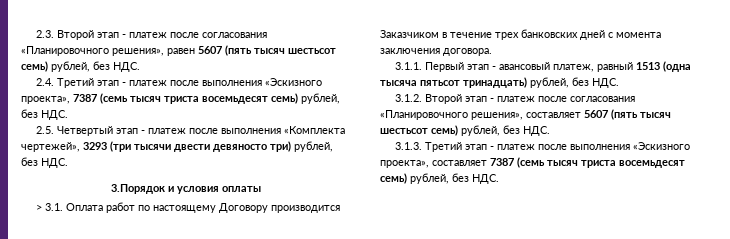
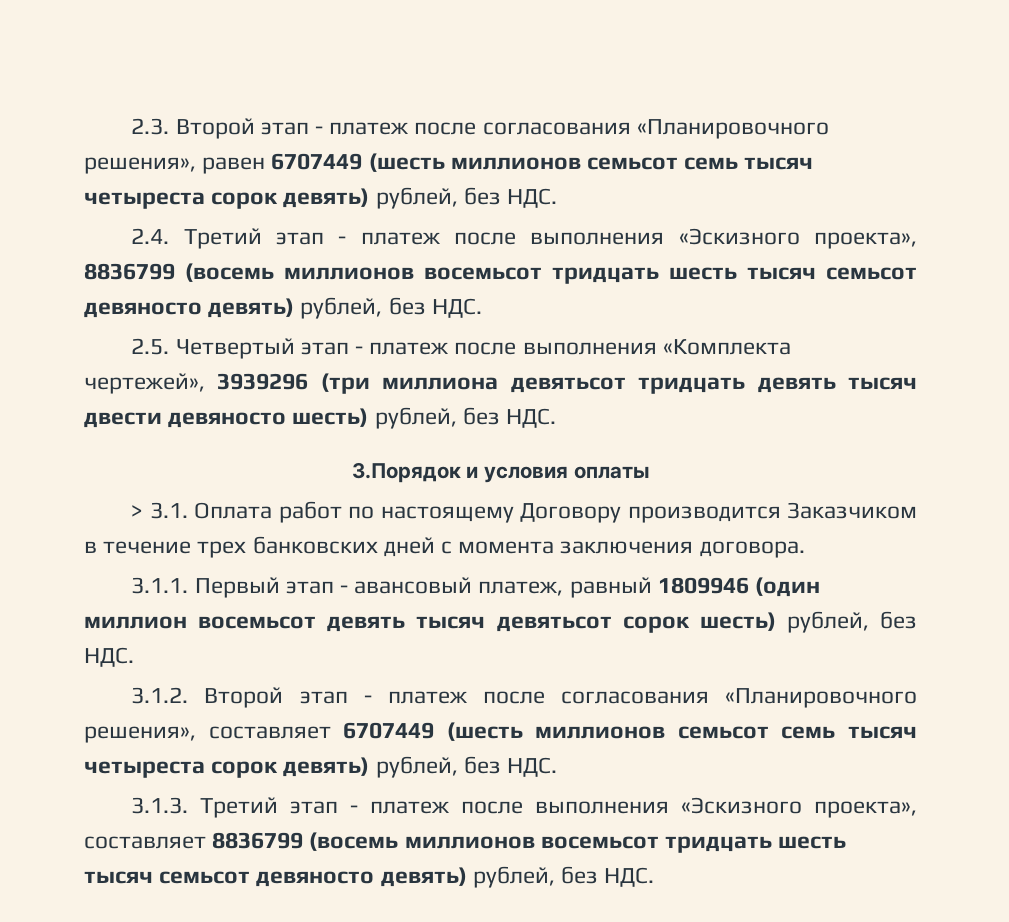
[198,45,336,56] [21,61,48,72] 5607 (пять тысяч шестьсот семь) -> [271,153,814,172] [84,188,370,209] 6707449 (шесть миллионов семьсот семь тысяч четыреста сорок девять)
[73,93,298,104] 7387 (семь тысяч триста восемьдесят семь) -> [84,263,917,284] [84,298,295,318] 8836799 (восемь миллионов восемьсот тридцать шесть тысяч семьсот девяносто девять)
[83,141,171,152] 3293 (три тысячи -> [217,373,918,394] 3939296 (три миллиона девятьсот тридцать девять тысяч
[270,141,291,152] три) -> [292,408,369,427] шесть)
[636,61,692,72] [380,77,527,88] 1513 (одна тысяча пятьсот тринадцать) -> [657,577,821,597] [84,612,776,633] 1809946 (один миллион восемьсот девять тысяч девятьсот сорок шесть)
[584,109,671,120] [380,125,458,136] 5607 (пять тысяч шестьсот семь) -> [343,722,917,741] [84,757,370,778] 6707449 (шесть миллионов семьсот семь тысяч четыреста сорок девять)
[490,157,685,168] [380,173,407,184] 7387 (семь тысяч триста восемьдесят семь) -> [212,832,847,853] [84,867,467,887] 8836799 (восемь миллионов восемьсот тридцать шесть тысяч семьсот девяносто девять)

